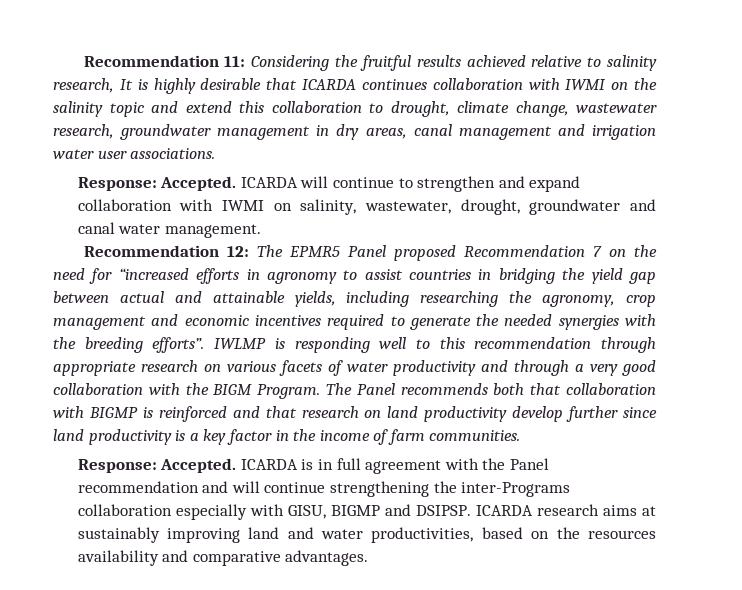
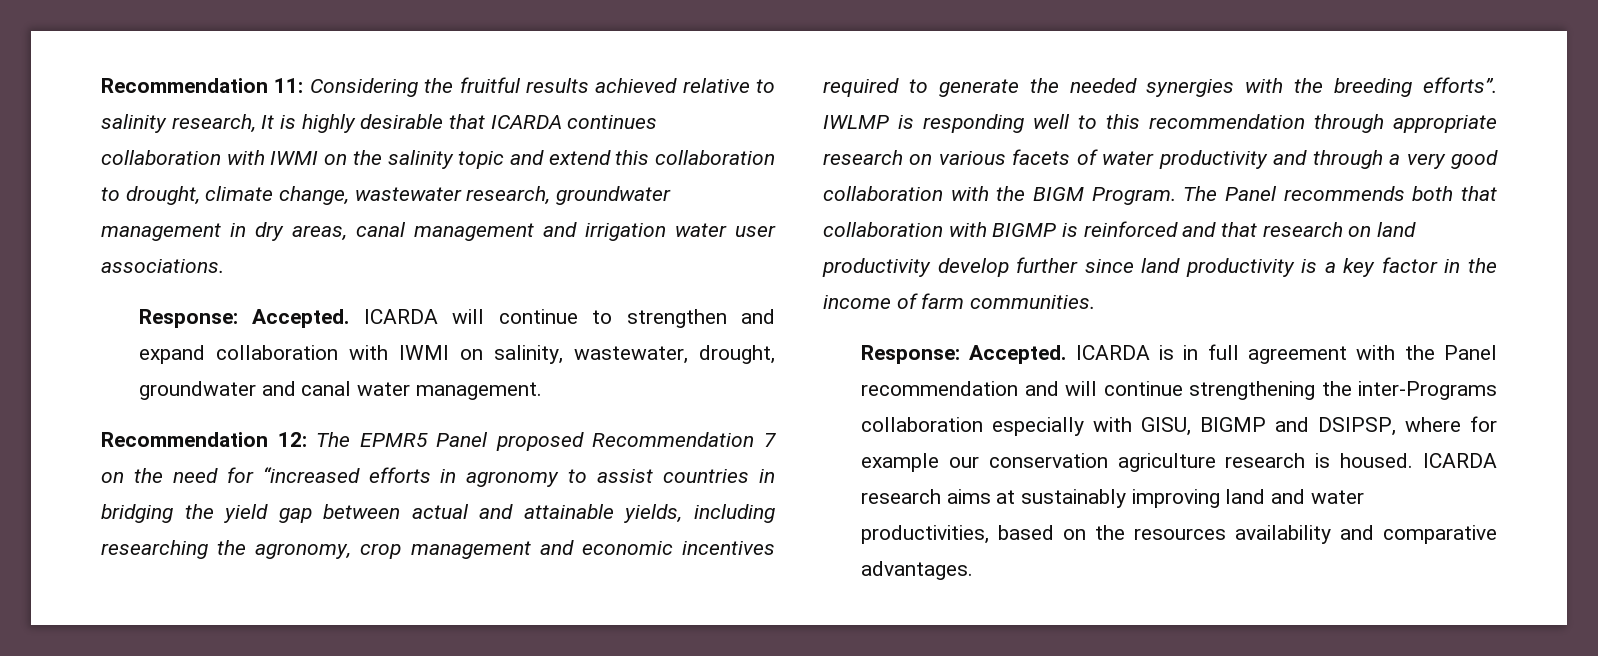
[415,505,471,516] DSIPSP. -> [1318,416,1497,436] [861,453,1414,472] DSIPSP, where for example our conservation agriculture research is housed.

